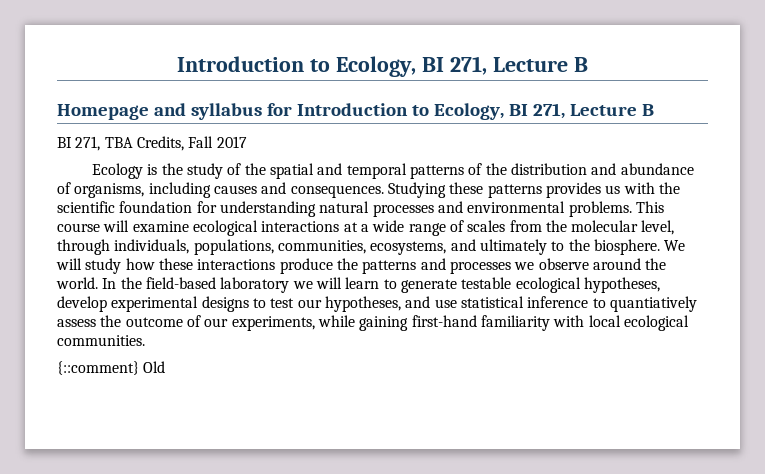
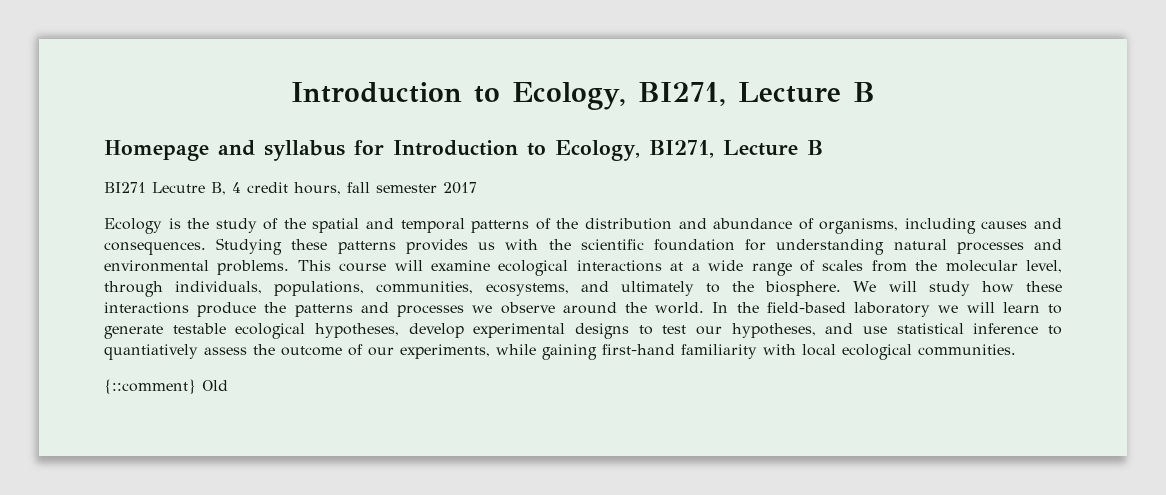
[177,56,487,77] Introduction to Ecology, BI 271, -> [290,82,727,110] Introduction to Ecology, BI271,
[508,103,654,119] [57,136,214,151] BI 271, Lecture B // BI 271, TBA Credits, Fall -> [648,140,823,158] [104,182,437,195] BI271, Lecture B // BI271 Lecutre B, 4 credit hours, fall semester

